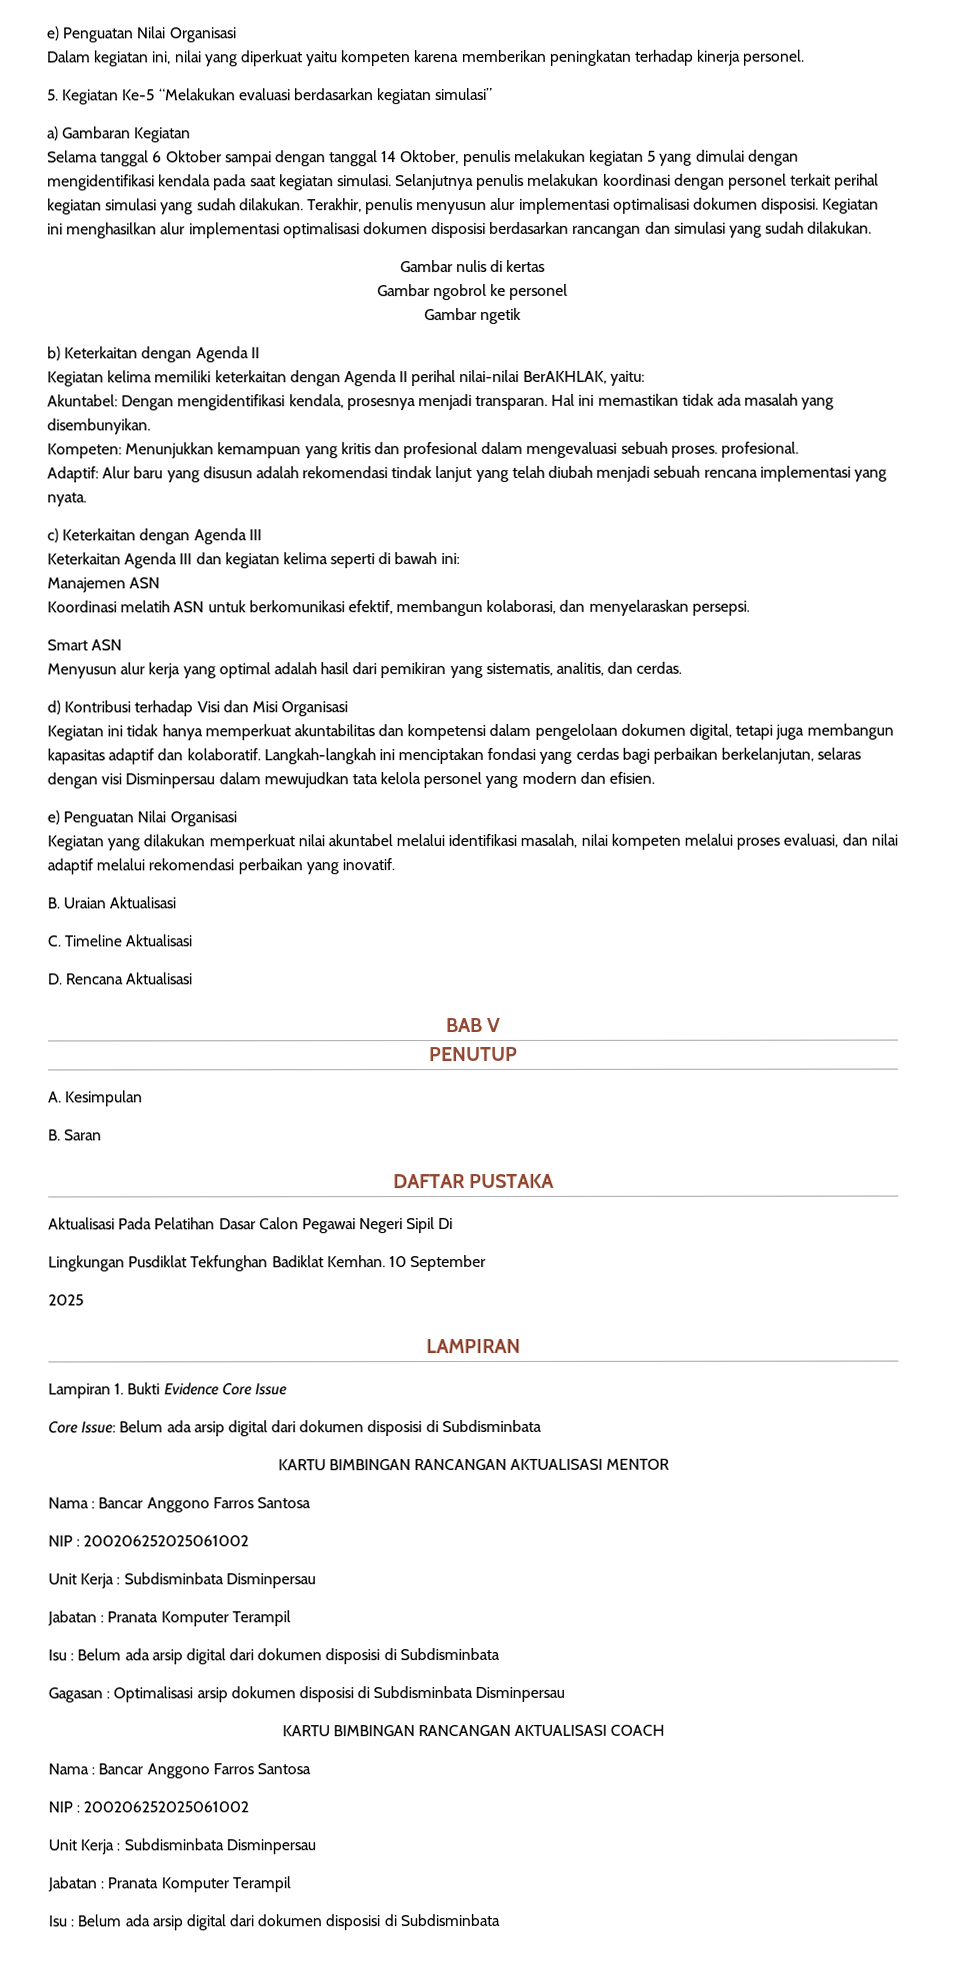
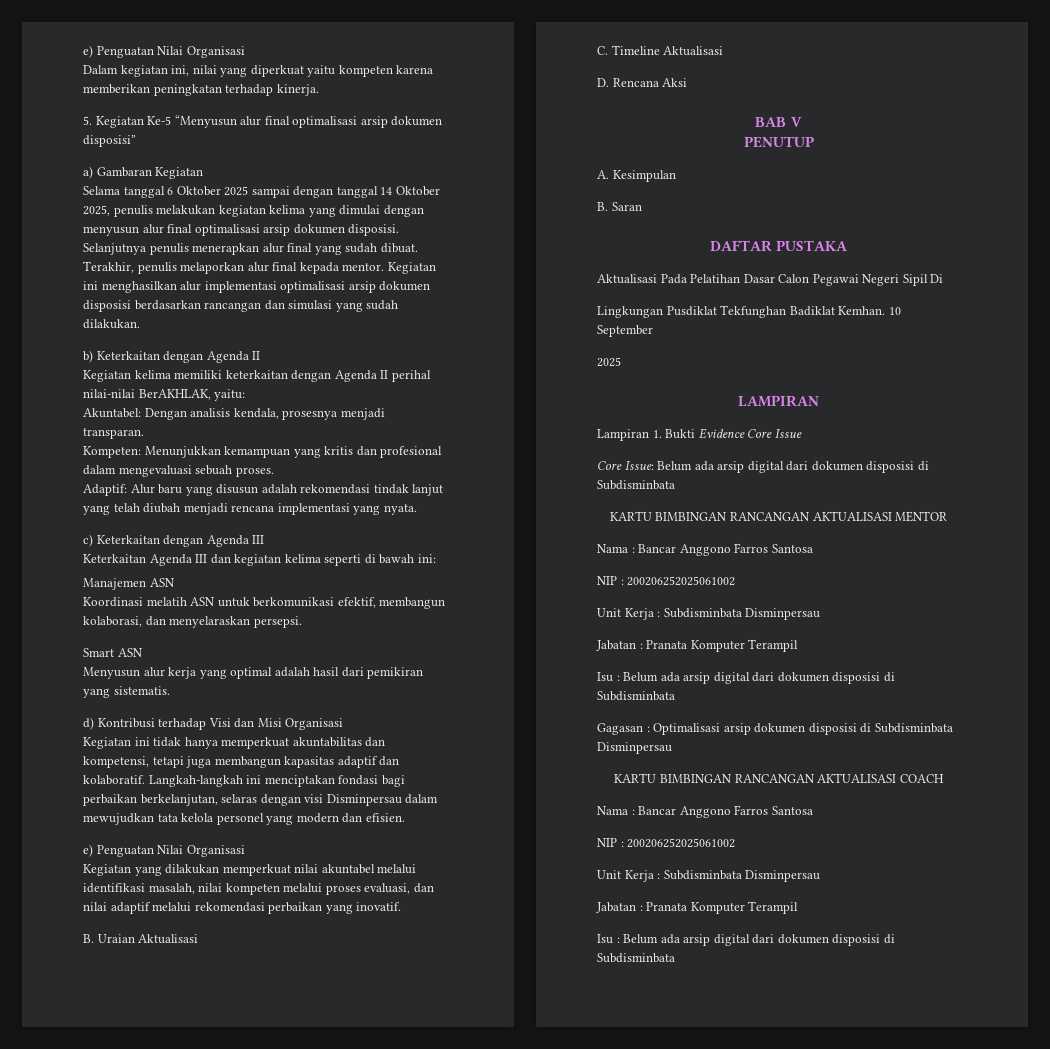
[697,49,806,66] kinerja personel. -> [276,84,319,96] kinerja.
[158,87,494,105] “Melakukan evaluasi berdasarkan kegiatan simulasi” -> [174,115,443,128] [83,135,136,147] “Menyusun alur final optimalisasi arsip dokumen disposisi”
(222, 156) none -> [224,186,249,196] 2025
[400,150,460,165] Oktober, -> [395,186,440,196] [83,205,110,216] Oktober 2025,
[647,150,657,162] 5 -> [269,205,306,214] kelima
[47,173,880,191] [47,198,304,215] mengidentifikasi kendala pada saat kegiatan simulasi. Selanjutnya penulis melakukan koordinasi dengan personel terkait perihal kegiatan simulasi yang sudah dilakukan. -> [83,224,400,236] [83,243,418,255] menyusun alur final optimalisasi arsip dokumen disposisi. Selanjutnya penulis menerapkan alur final yang sudah dibuat.
[416,197,820,215] menyusun alur implementasi optimalisasi dokumen disposisi. -> [180,262,385,274] melaporkan alur final kepada mentor.
(360, 230) none -> [348,281,376,293] arsip
[399,259,546,273] [376,283,569,301] [423,307,522,325] // Gambar nulis di kertas // Gambar ngobrol ke personel // Gambar ngetik -> (140, 324) none
[177,394,286,411] mengidentifikasi -> [190,408,231,417] analisis
[551,393,835,410] [47,418,151,435] Hal ini memastikan tidak ada masalah yang disembunyikan. -> (144, 433) none
[721,441,800,458] profesional. -> (274, 472) none
[653,465,701,478] sebuah -> (228, 509) none
[485,661,683,676] sistematis, analitis, dan cerdas. -> [113,686,170,695] sistematis.
[407,723,733,741] kompetensi dalam pengelolaan dokumen digital, -> [83,756,149,768] kompetensi,
[539,747,619,764] yang cerdas -> (379, 780) none
[125,972,194,985] Aktualisasi -> [662,78,688,87] Aksi

